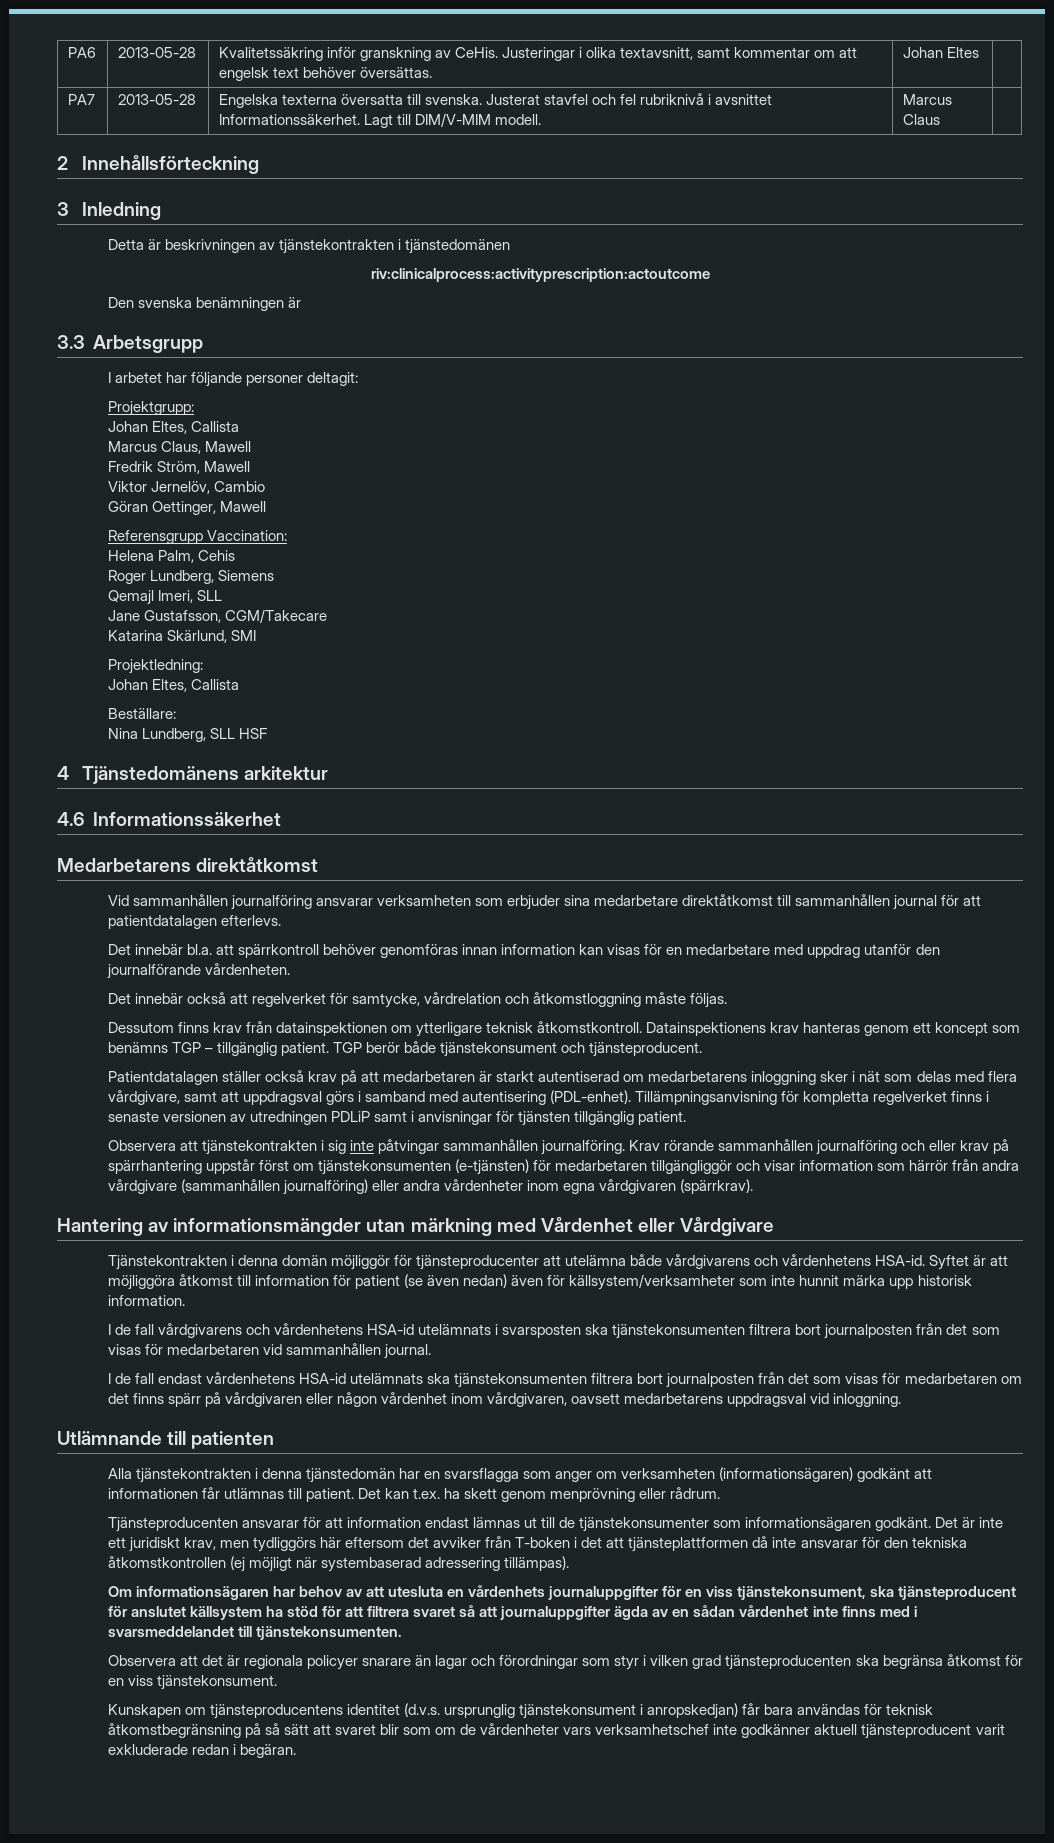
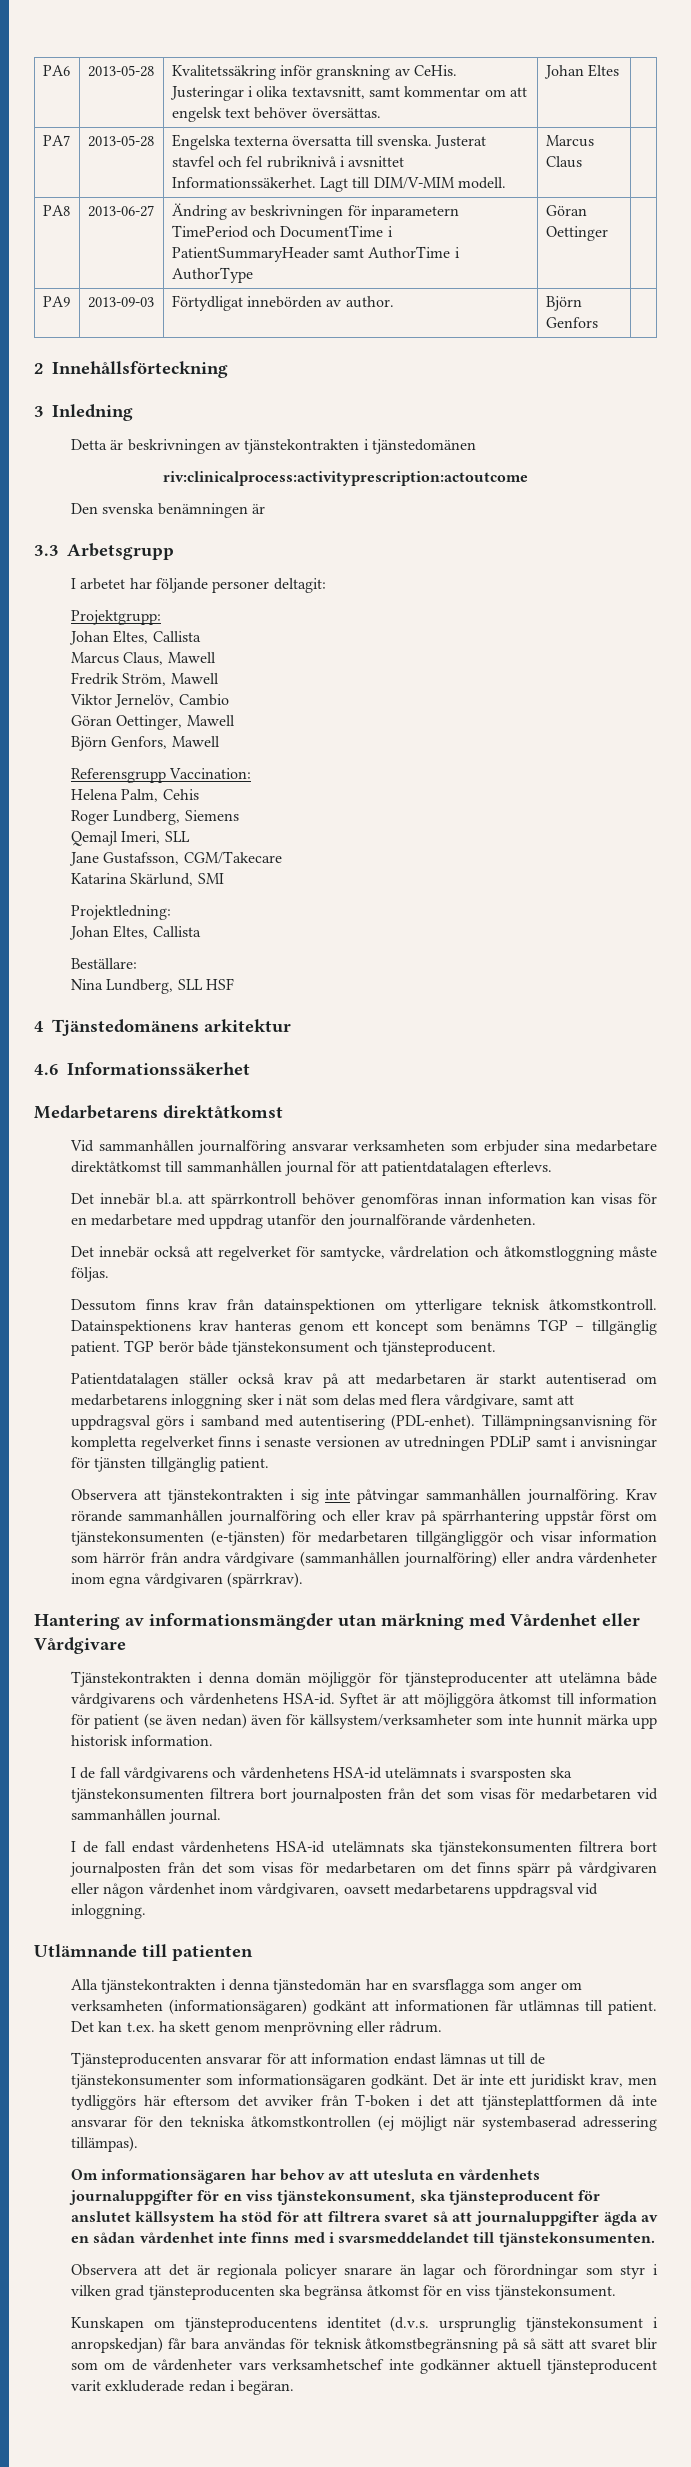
(940, 119) none -> [42,205,70,216] [87,205,154,217] [171,203,460,220] [171,225,393,238] [171,246,460,262] [171,267,253,283] [545,205,587,216] [545,226,608,241] [42,296,70,307] [87,297,154,308] [171,295,394,311] [545,296,582,311] [545,317,598,328] // PA8 | 2013-06-27 | Ändring av beskrivningen för inparametern TimePeriod och DocumentTime i PatientSummaryHeader samt AuthorTime i AuthorType | Göran Oettinger | // PA9 | 2013-09-03 | Förtydligat innebörden av author. | Björn Genfors |
(266, 506) none -> [70,736,220,751] // Björn Genfors, Mawell

